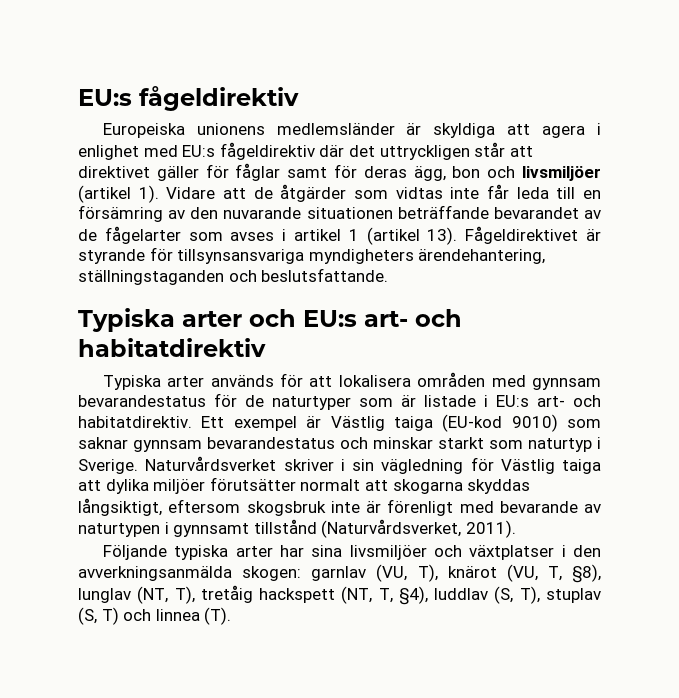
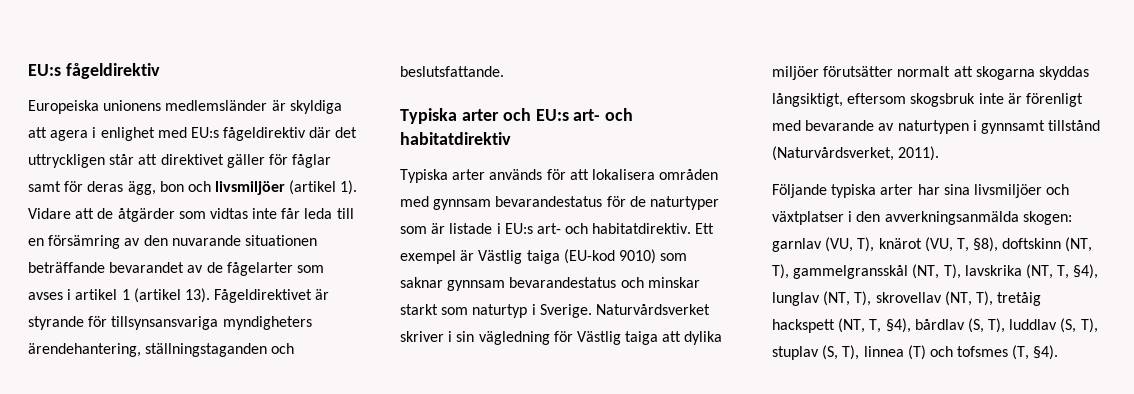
[78,588,131,603] lunglav -> [1002,237,1093,252] [772,264,1099,279] [772,291,942,306] doftskinn (NT, T), gammelgransskål (NT, T), lavskrika (NT, T, §4), lunglav (NT, T), skrovellav
(428, 595) none -> [914,318,1006,333] bårdlav (S, T),
[101,607,232,625] T) och linnea (T). -> [842,345,1059,360] T), linnea (T) och tofsmes (T, §4).

